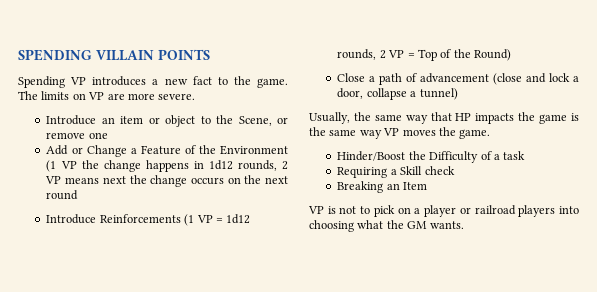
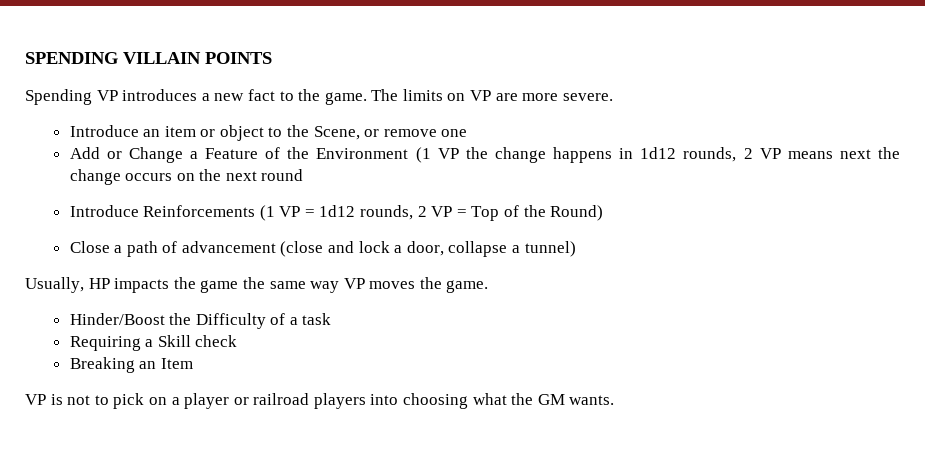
[353,112,452,124] the same way that -> (84, 285) none
[571,113,579,121] is -> (239, 286) none

